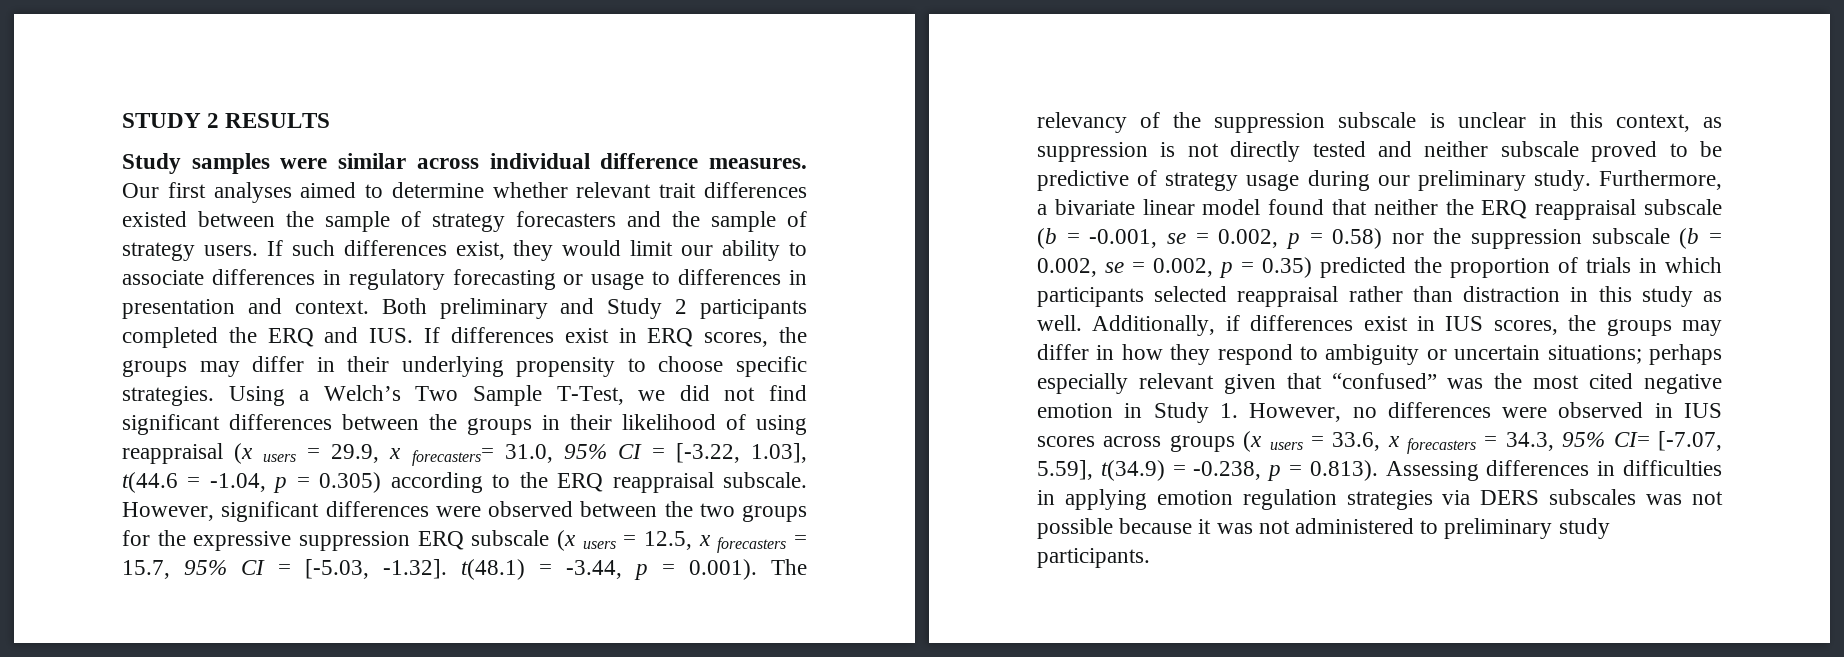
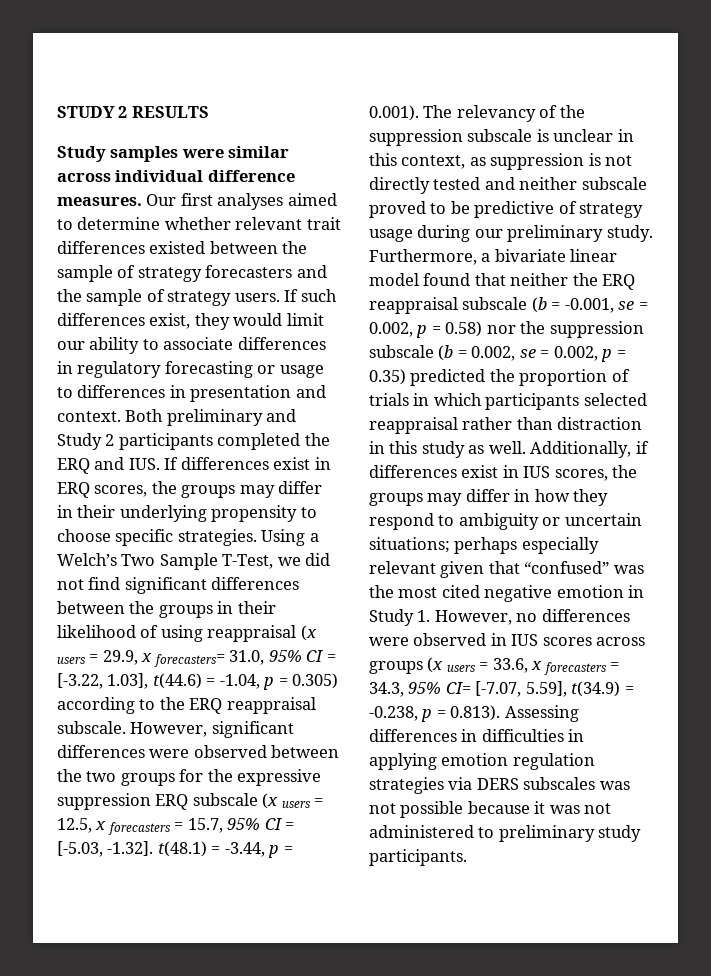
[122,472,178,493] t(44.6 -> [152,673,202,689] t(44.6)

